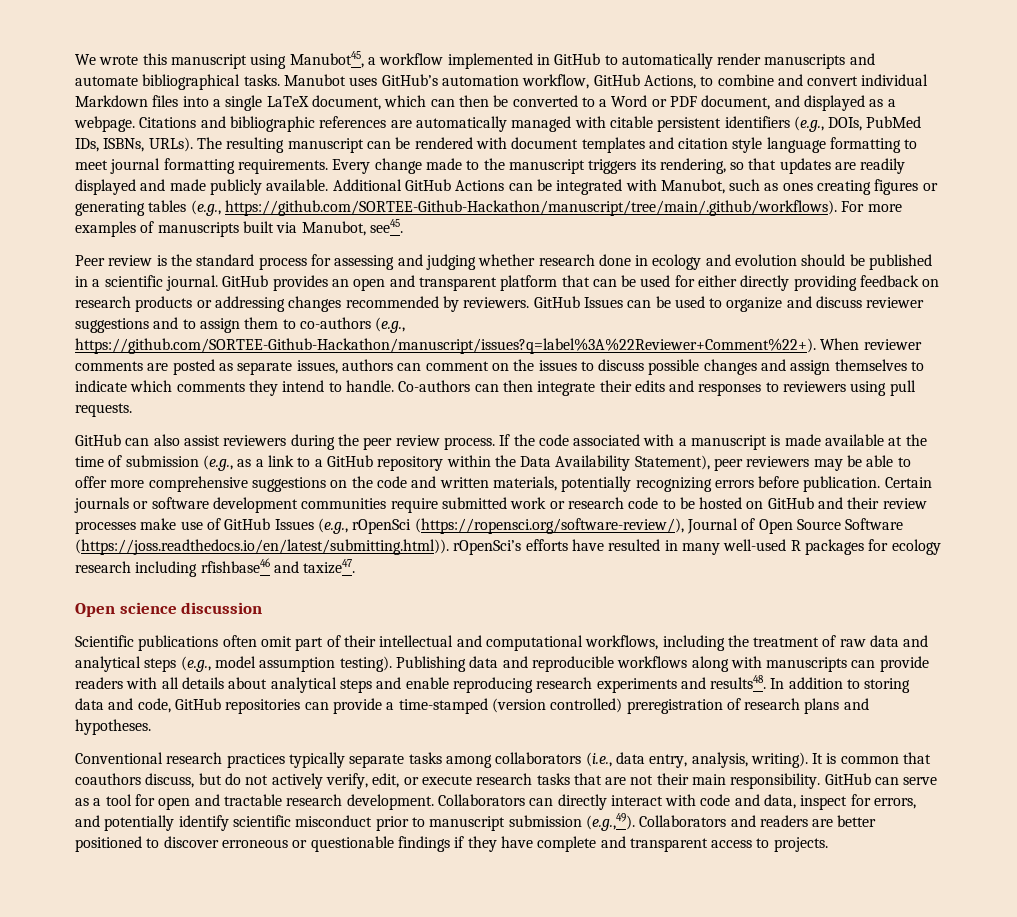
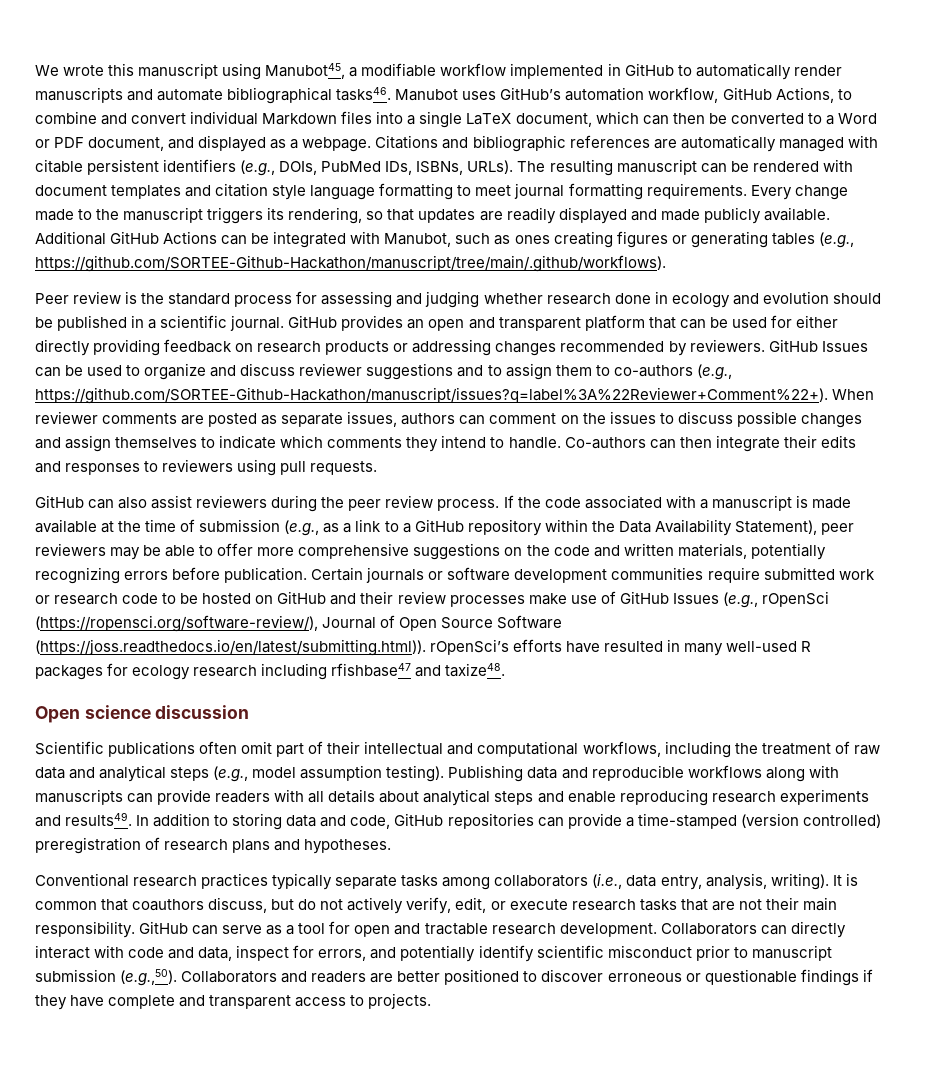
(376, 61) none -> [361,63,437,77] modifiable
[243,74,280,86] tasks. -> [336,87,392,101] tasks46.
[841,201,902,212] [75,219,403,237] For more examples of manuscripts built via Manubot, see45. -> (666, 263) none
[200,558,356,574] rfishbase46 and taxize47. -> [331,663,506,677] rfishbase47 and taxize48.
[710,675,767,689] results48. -> [65,812,133,826] results49.
[585,813,635,831] (e.g.,49). -> [120,969,178,986] (e.g.,50).

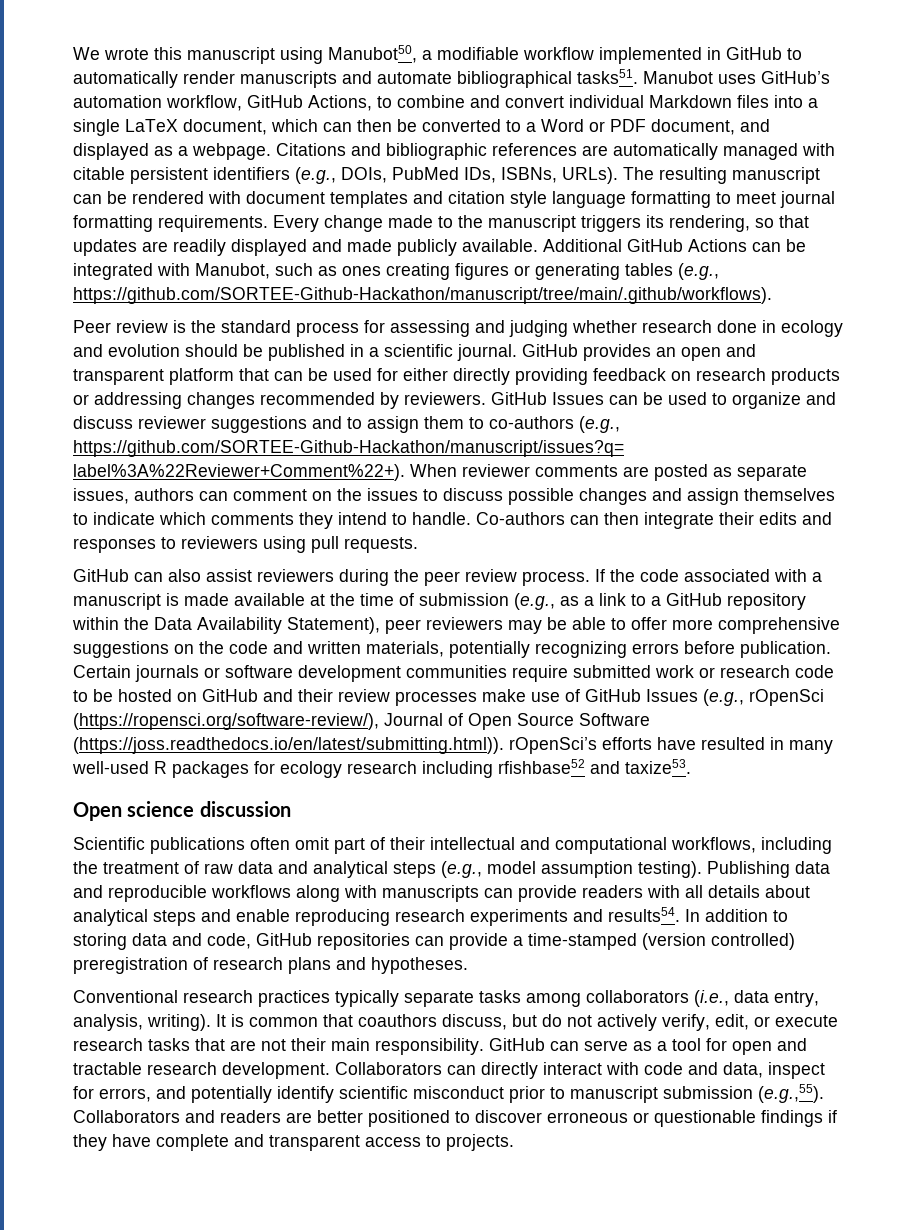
[265,63,346,79] Manubot45, -> [328,45,417,63] Manubot50,
[336,87,392,101] tasks46. -> [577,69,638,84] tasks51.
[331,663,506,677] rfishbase47 and taxize48. -> [498,759,691,774] rfishbase52 and taxize53.
[65,812,133,826] results49. -> [608,907,680,922] results54.
[120,969,178,986] (e.g.,50). -> [758,1084,824,1103] (e.g.,55).

